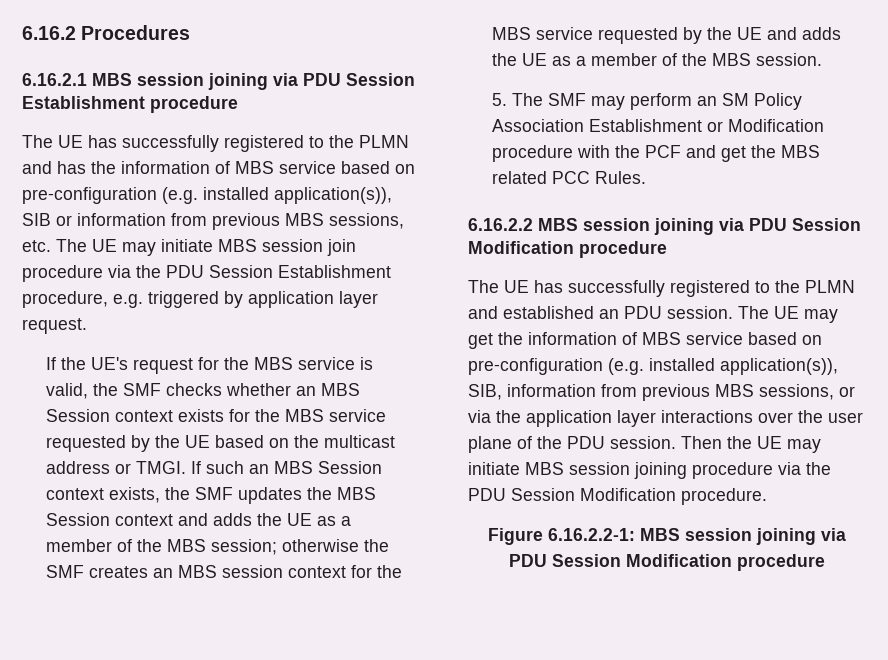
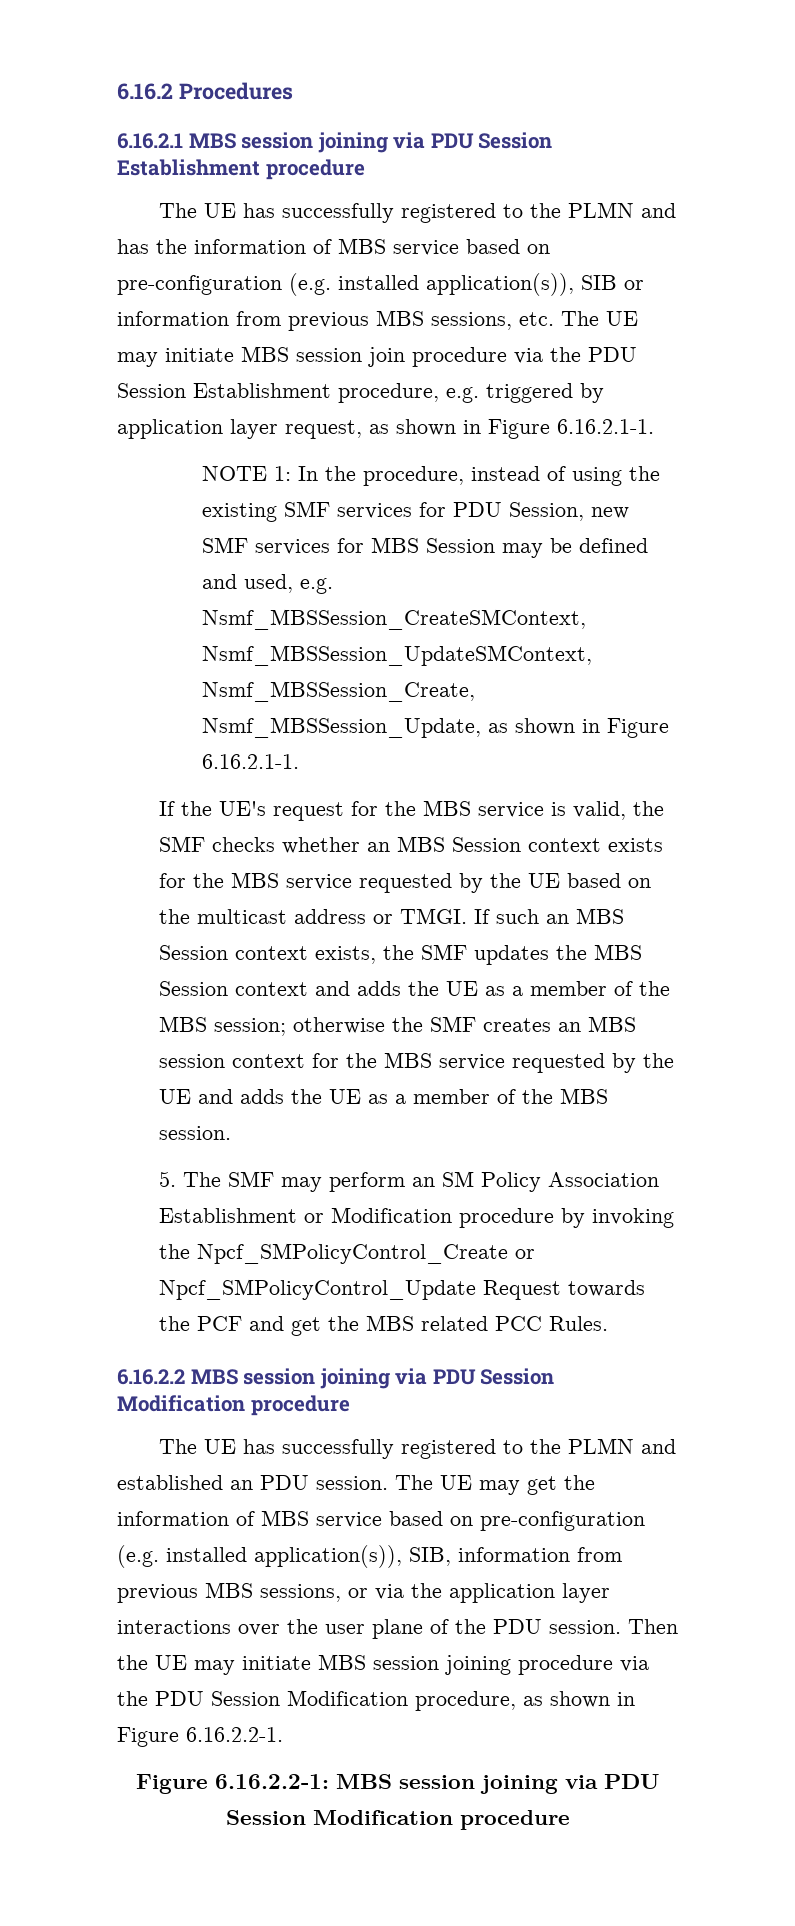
[22,318,87,334] request. -> [285,419,654,439] [201,466,660,486] [201,501,629,522] [201,537,648,558] [201,574,333,594] [201,609,586,630] [201,645,592,666] [201,681,475,702] [201,717,669,738] [201,754,299,769] request, as shown in Figure 6.16.2.1-1. // NOTE 1: In the procedure, instead of using the existing SMF services for PDU Session, new SMF services for MBS Session may be defined and used, e.g. Nsmf_MBSSession_CreateSMContext, Nsmf_MBSSession_UpdateSMContext, Nsmf_MBSSession_Create, Nsmf_MBSSession_Update, as shown in Figure 6.16.2.1-1.
[577,145,611,158] with -> [561,1208,675,1228] [159,1243,536,1264] [159,1279,646,1300] by invoking the Npcf_SMPolicyControl_Create or Npcf_SMPolicyControl_Update Request towards
[681,488,767,505] procedure. -> [415,1691,635,1711] [117,1727,283,1747] procedure, as shown in Figure 6.16.2.2-1.

